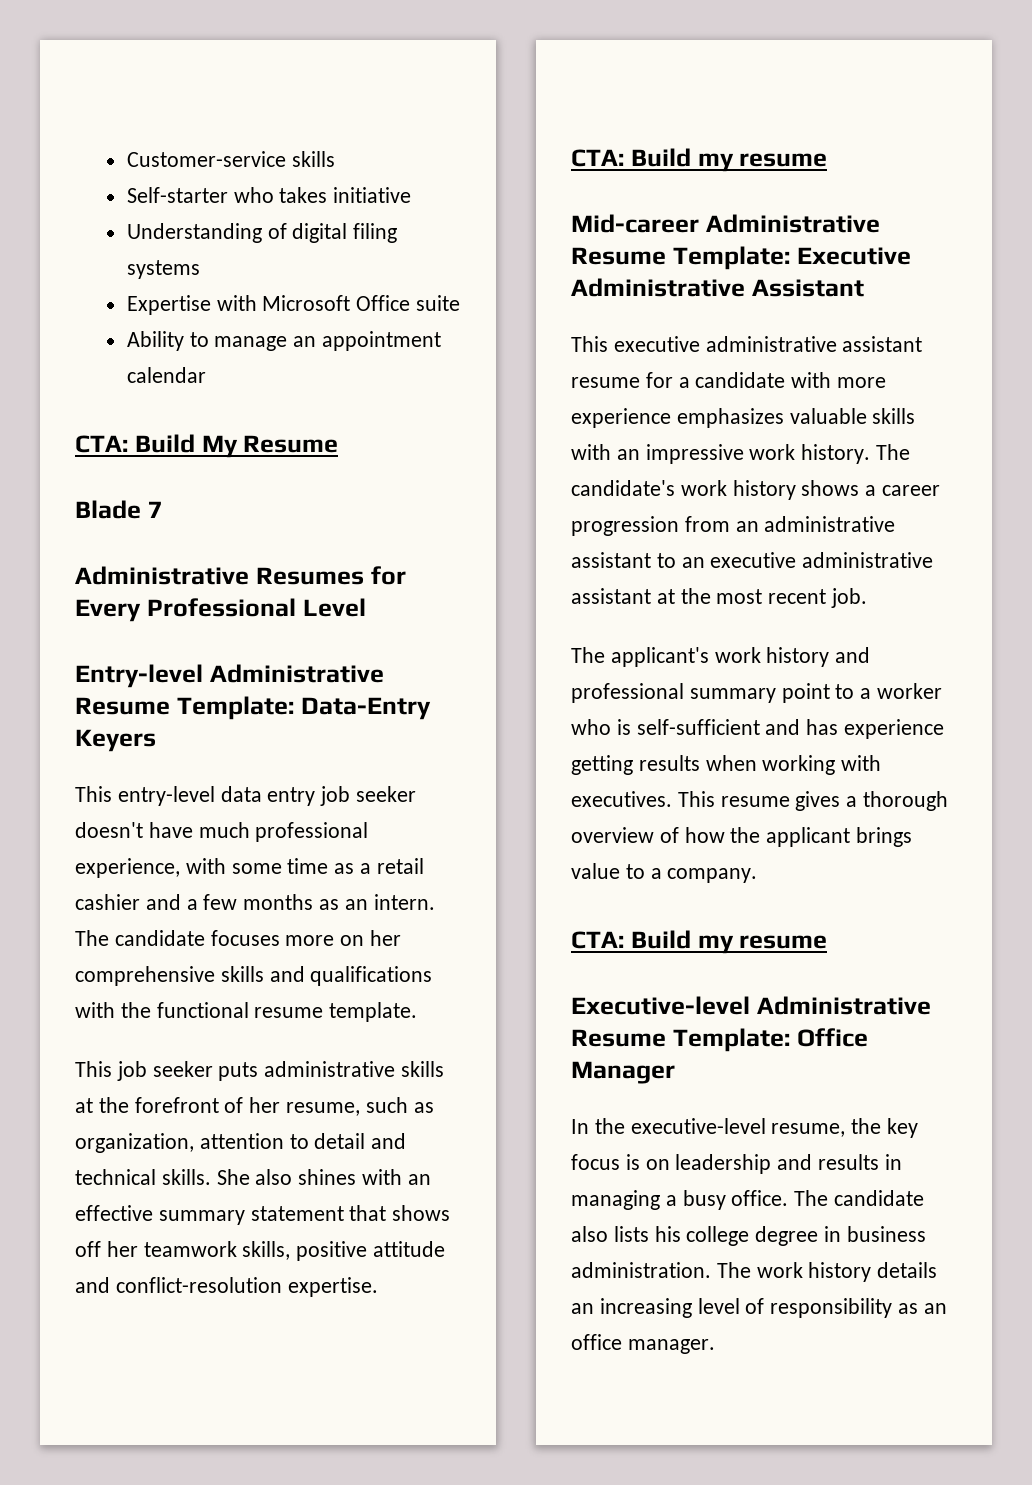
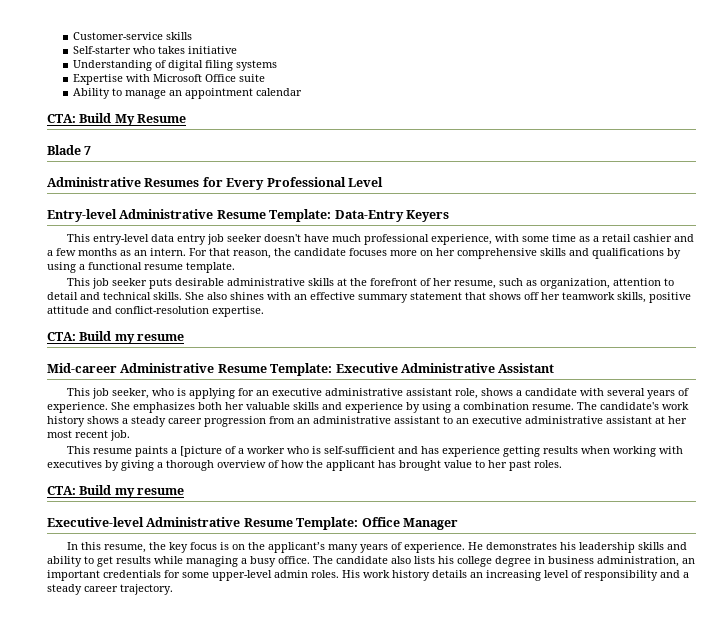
[75,930,109,946] The -> [189,248,291,259] For that reason, the
[75,1002,151,1018] with the -> [667,248,681,259] [47,262,85,273] by using a
(259, 1071) none -> [175,278,225,286] desirable
[613,336,923,352] [571,372,673,388] executive administrative assistant resume for -> [92,388,514,399] job seeker, who is applying for an executive administrative assistant role, shows
[837,377,887,388] [571,408,916,428] [571,444,871,464] more experience emphasizes valuable skills with an impressive work history. -> [607,388,690,399] [47,402,574,413] several years of experience. She emphasizes both her valuable skills and experience by using a combination resume.
(877, 490) none -> [131,416,166,427] steady
[680,588,711,604] the -> [668,416,687,424] her
[571,647,871,667] [571,683,855,703] The applicant's work history and professional summary point to -> [67,446,237,457] This resume paints a [picture of
[571,791,841,811] executives. This resume gives -> [47,460,154,471] executives by giving
[856,827,913,847] [571,863,758,883] brings value to a company. -> [378,460,562,471] has brought value to her past roles.
[594,1118,766,1134] the executive-level -> [81,542,102,550] this
[675,1154,902,1174] leadership and results in -> [248,542,688,553] [47,556,183,567] the applicant’s many years of experience. He demonstrates his leadership skills and ability to get results while
[571,1262,751,1278] administration. The -> [597,556,695,567] [47,570,360,581] administration, an important credentials for some upper-level admin roles. His
[898,1303,947,1314] [571,1334,715,1354] as an office manager. -> [660,570,689,578] [47,584,173,595] and a steady career trajectory.

